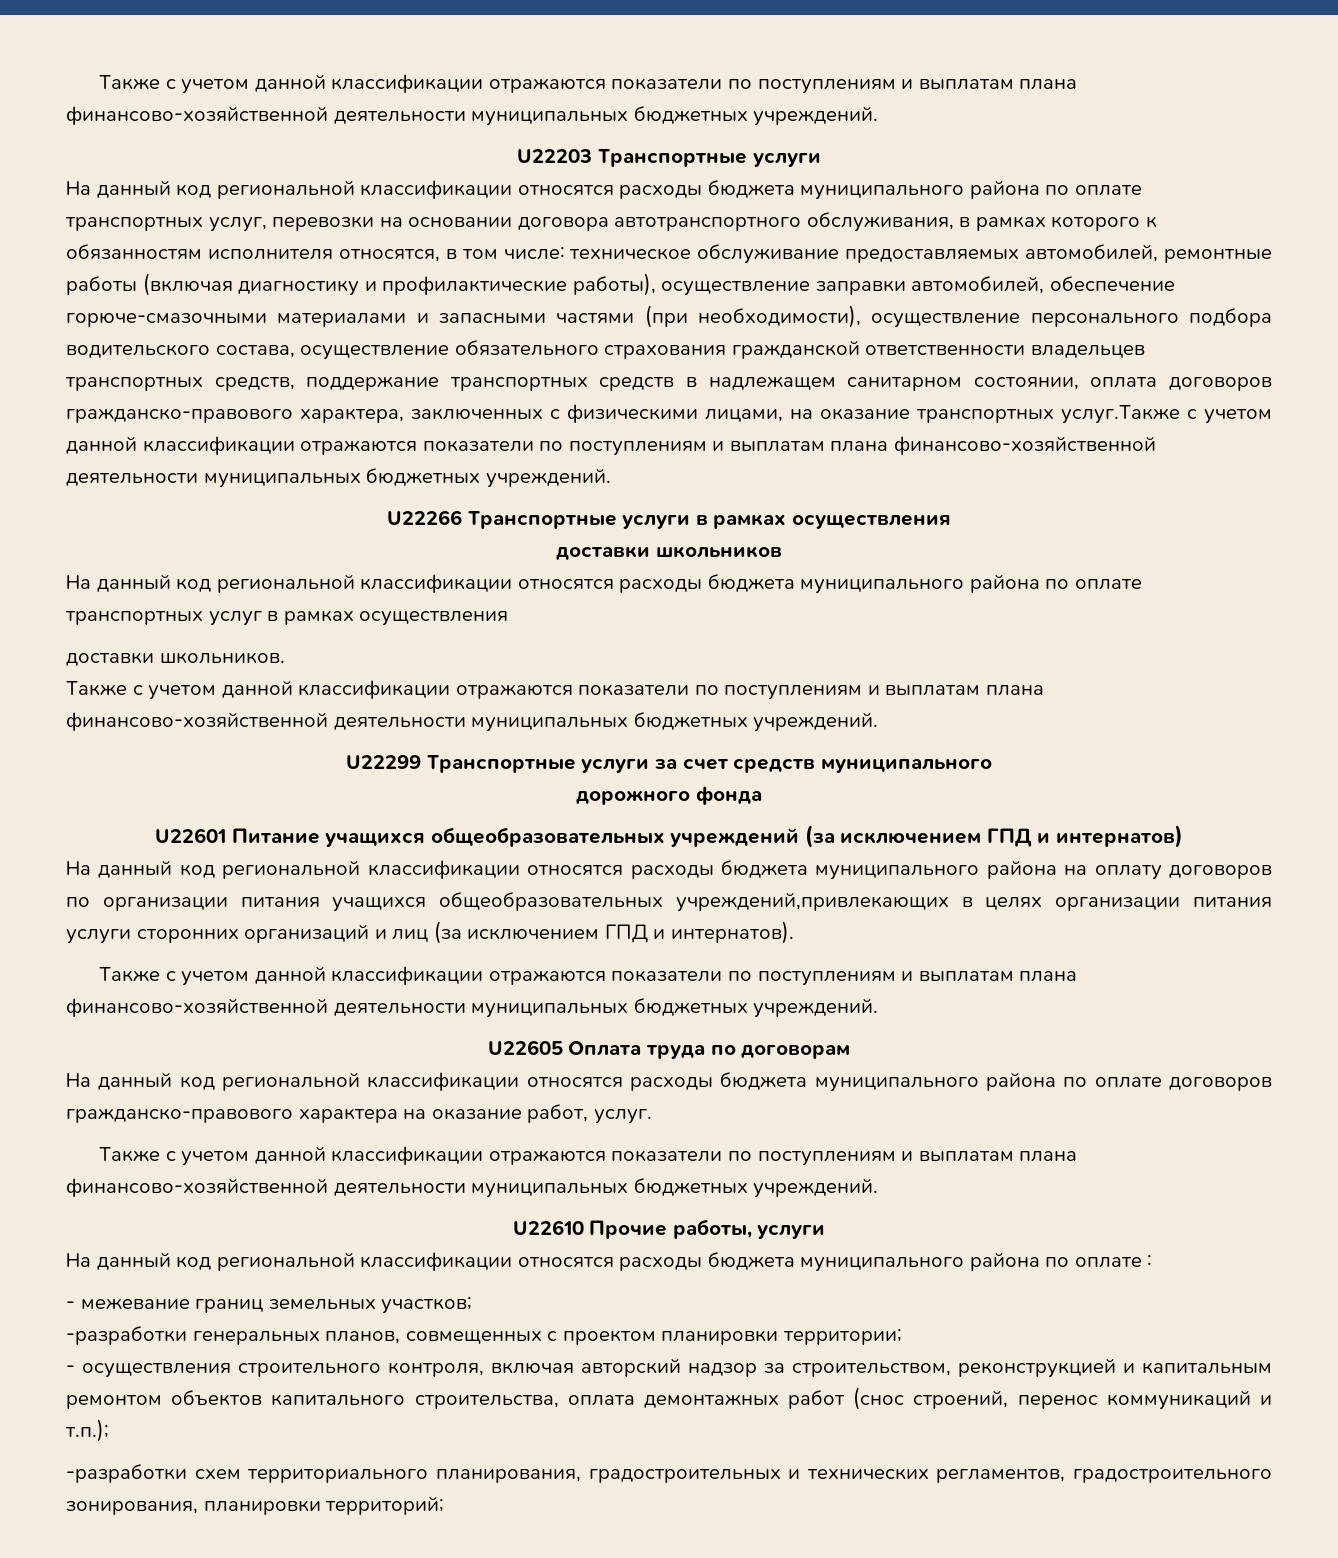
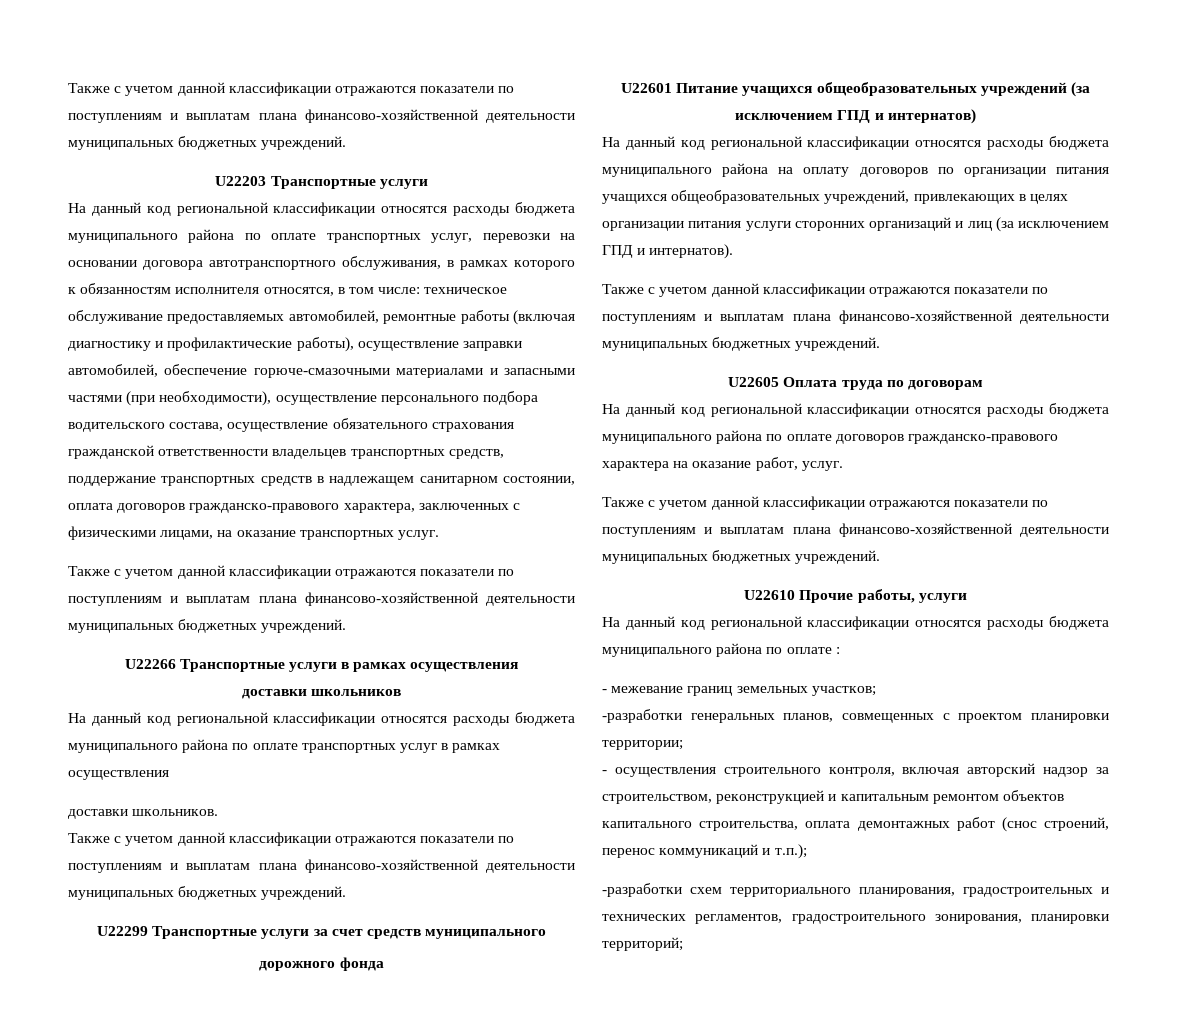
[1061,405,1180,424] услуг.Также -> [397,530,439,540] [68,566,110,576] услуг. // Также
[675,892,949,912] учреждений,привлекающих -> [824,190,1015,204] учреждений, привлекающих

